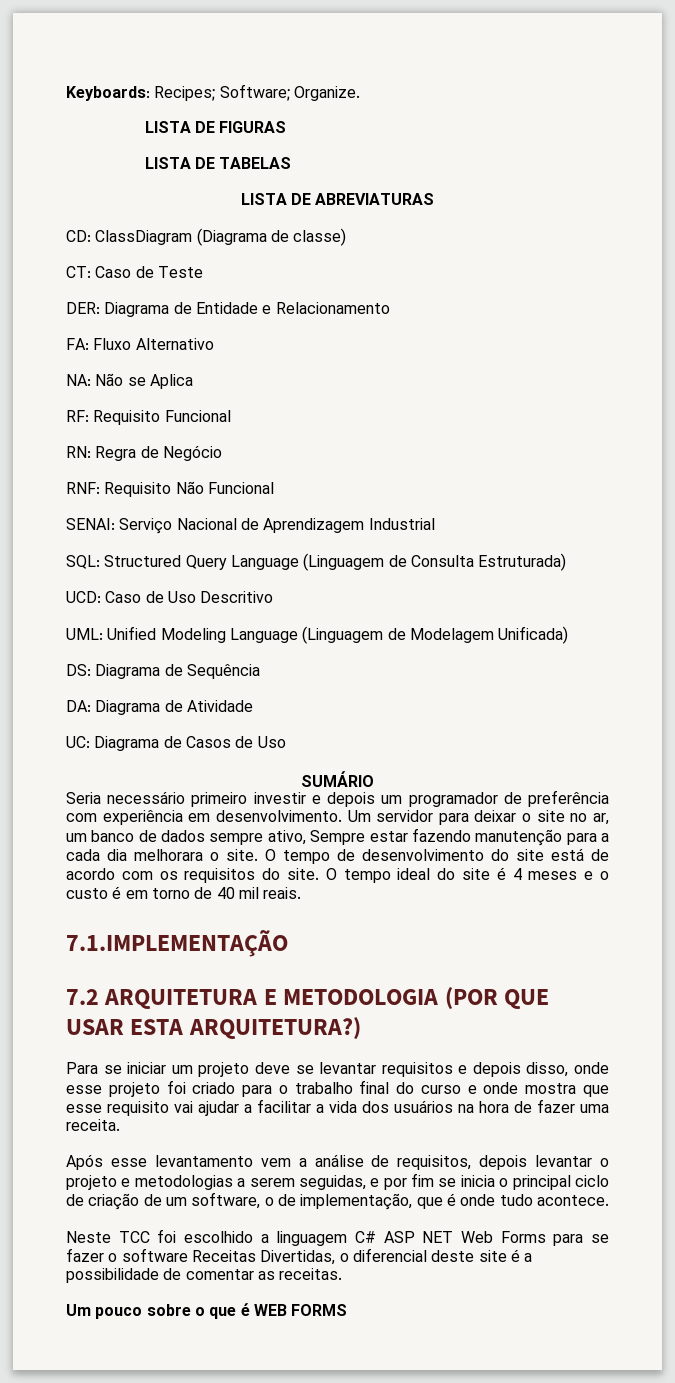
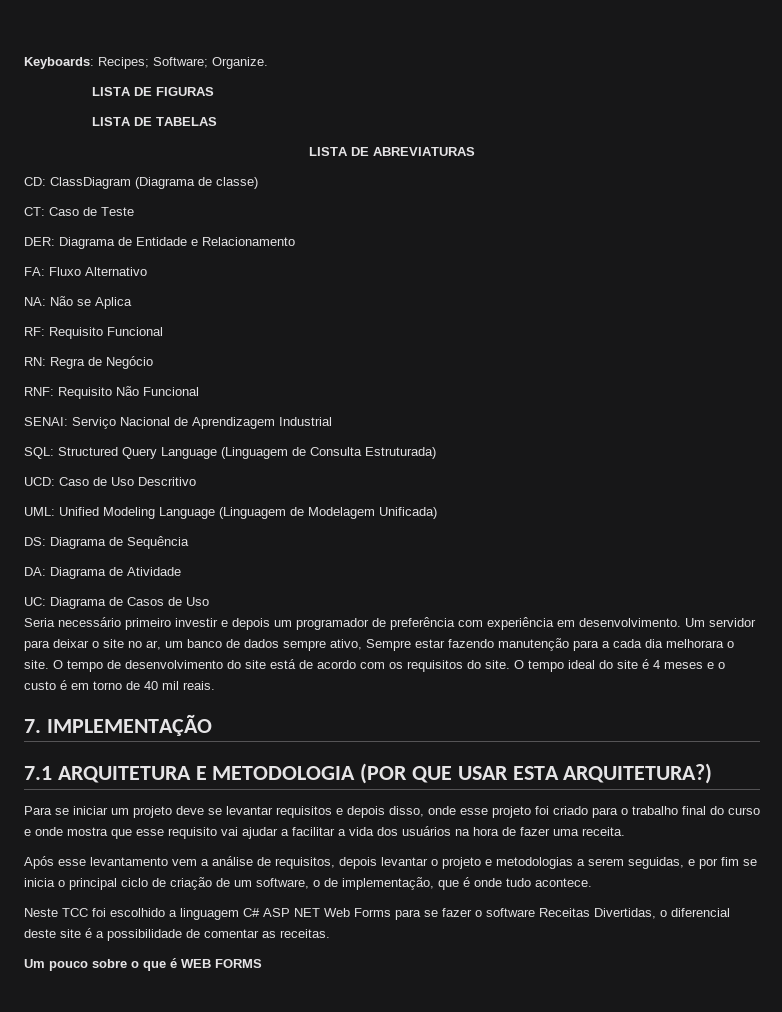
[301,771,374,787] // SUMÁRIO -> (209, 601) none
[66,930,288,957] [66,989,99,1005] 7.1.IMPLEMENTAÇÃO // 7.2 -> [24,714,212,736] [24,766,52,780] 7. IMPLEMENTAÇÃO // 7.1

